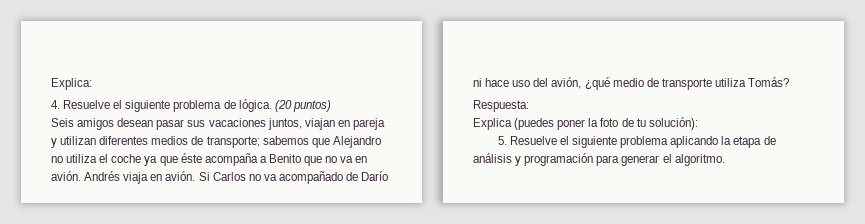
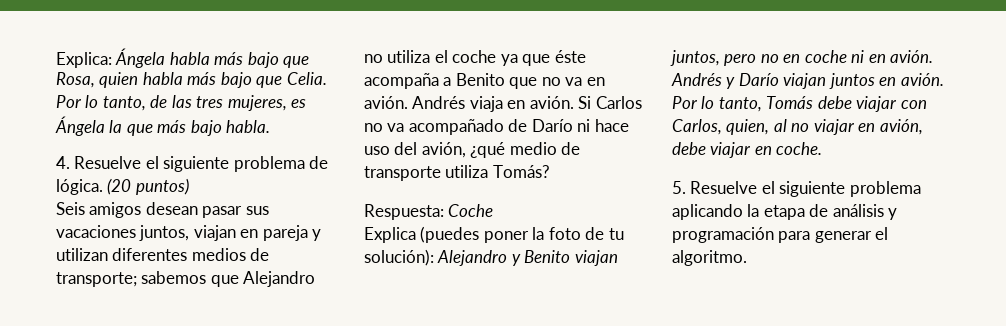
(92, 84) none -> [115,48,310,68] [56,72,327,88] [56,95,307,111] [55,116,271,136] Ángela habla más bajo que Rosa, quien habla más bajo que Celia. Por lo tanto, de las tres mujeres, es Ángela la que más bajo habla.
(529, 106) none -> [448,204,494,217] Coche
(698, 123) none -> [437,250,618,266] [670,50,934,66] [671,73,944,89] [672,96,927,112] [672,119,923,135] [672,142,823,158] Alejandro y Benito viajan juntos, pero no en coche ni en avión. Andrés y Darío viajan juntos en avión. Por lo tanto, Tomás debe viajar con Carlos, quien, al no viajar en avión, debe viajar en coche.

